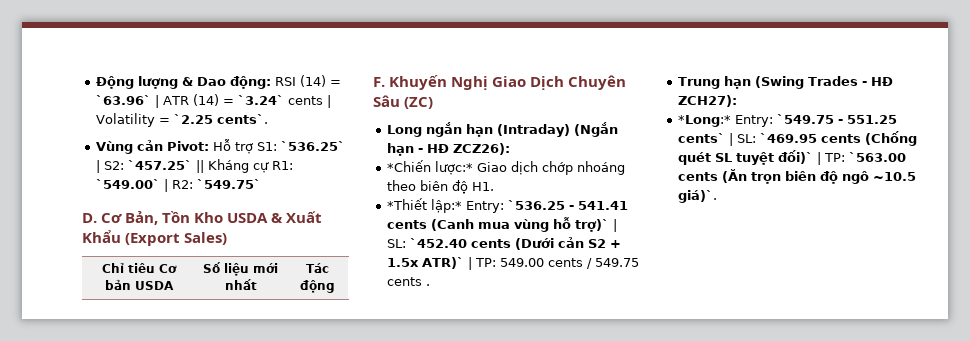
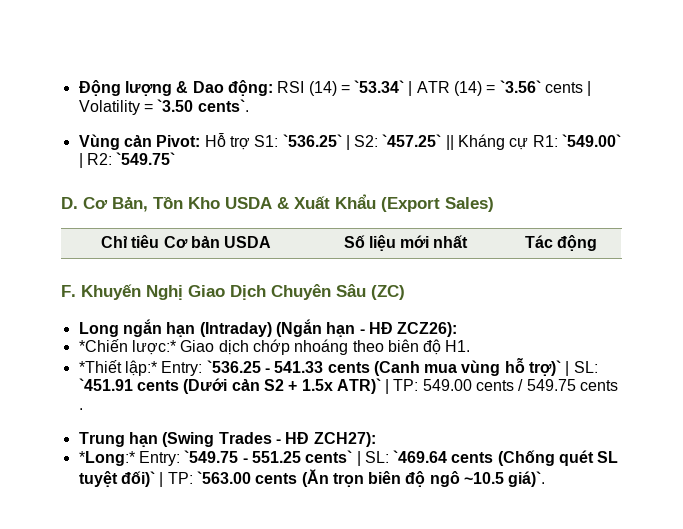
[96,95,152,105] `63.96` -> [354,80,405,93] `53.34`
[238,95,285,105] `3.24` -> [499,80,541,93] `3.56`
[174,114,214,124] `2.25 -> [157,99,194,112] `3.50
[578,201,629,210] 541.41 -> [274,361,324,373] 541.33
[410,238,468,248] `452.40 -> [78,378,133,391] `451.91
[760,133,818,143] `469.95 -> [393,450,448,463] `469.64

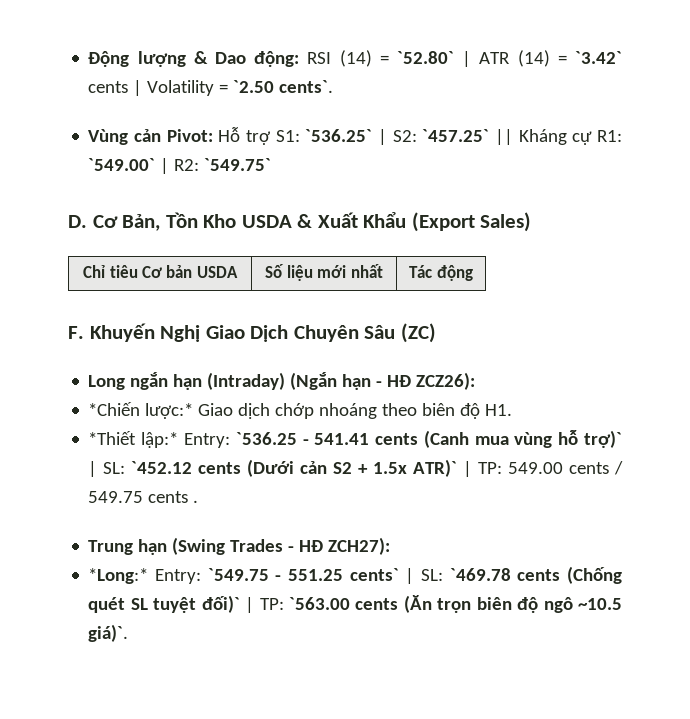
[354,80,405,93] `53.34` -> [396,51,454,64] `52.80`
[499,80,541,93] `3.56` -> [574,51,622,64] `3.42`
[157,99,194,112] `3.50 -> [233,80,275,93] `2.50
[274,361,324,373] 541.33 -> [314,433,370,445] 541.41
[78,378,133,391] `451.91 -> [131,461,193,474] `452.12
[393,450,448,463] `469.64 -> [449,568,511,581] `469.78

